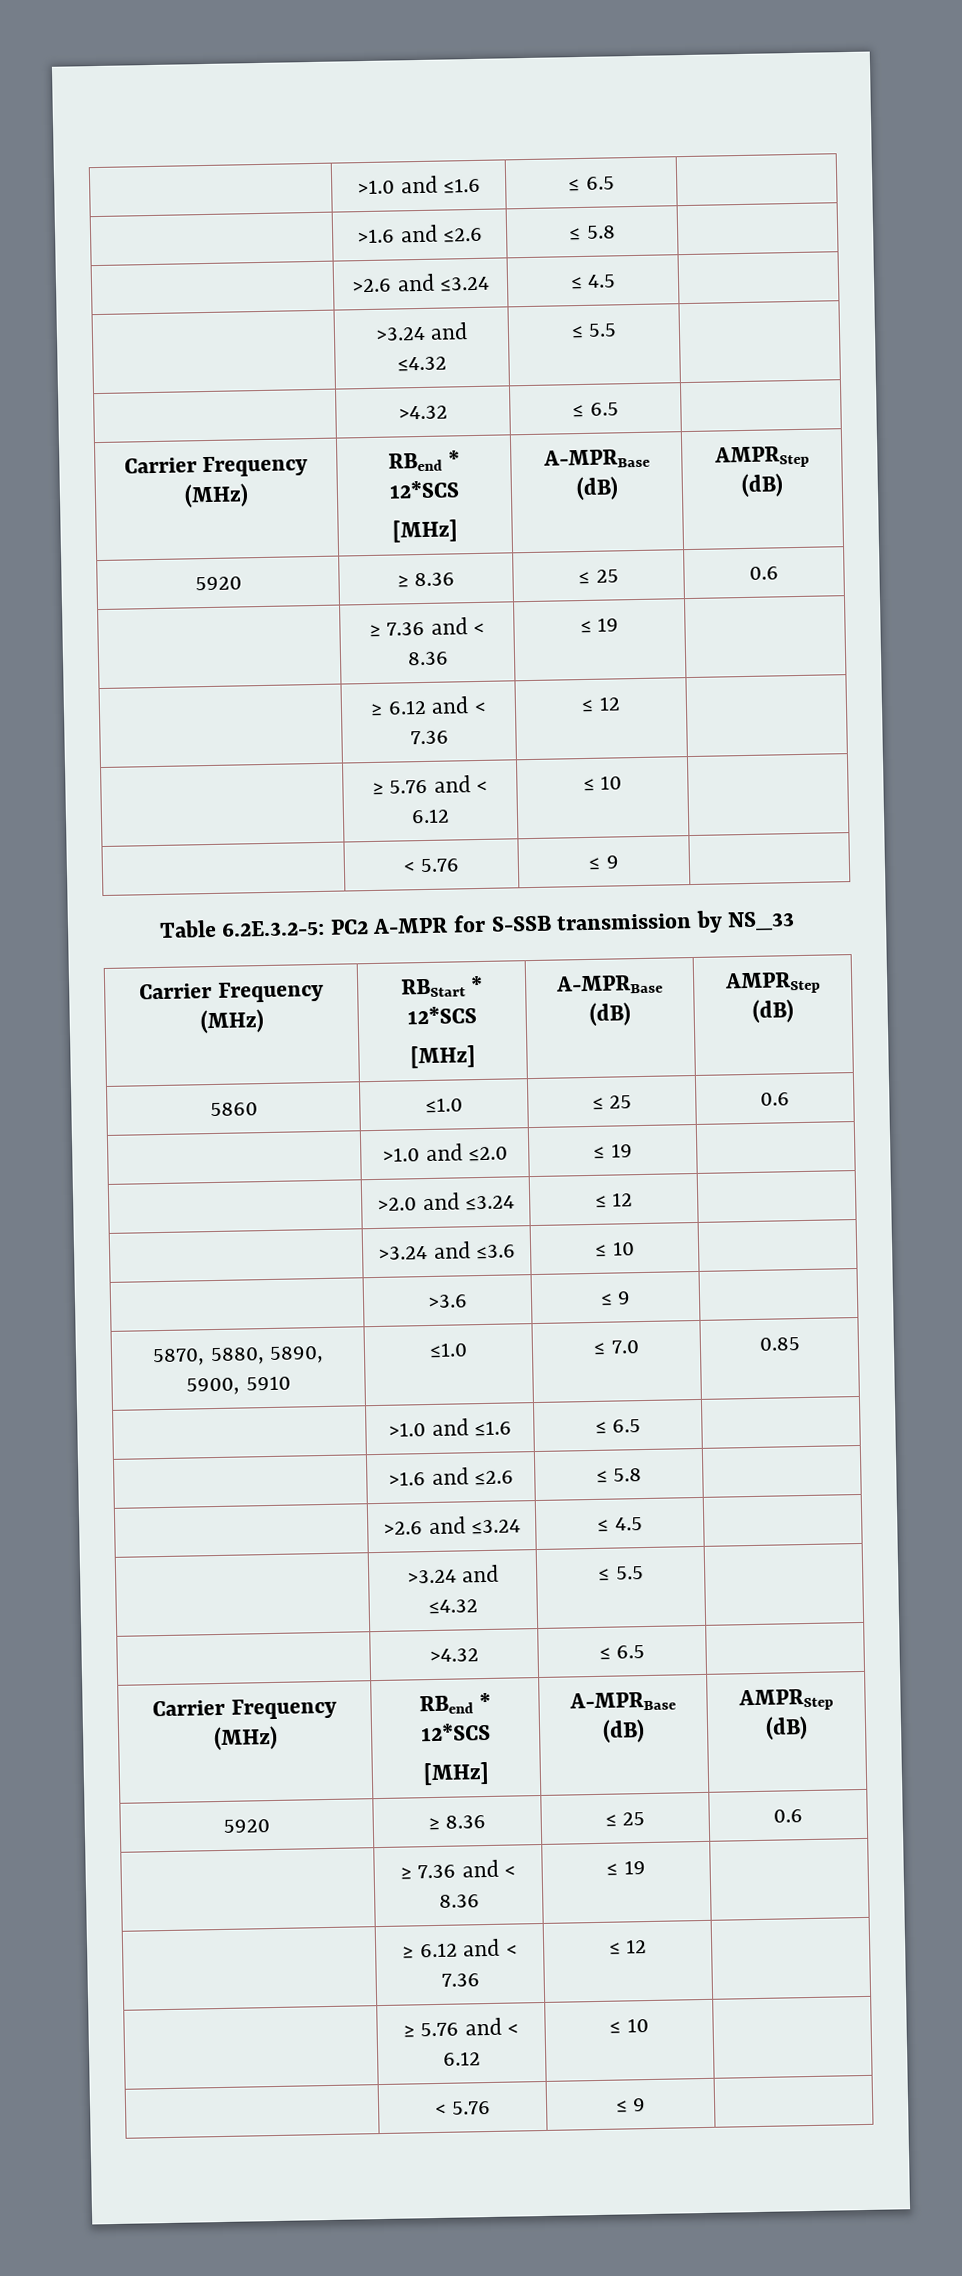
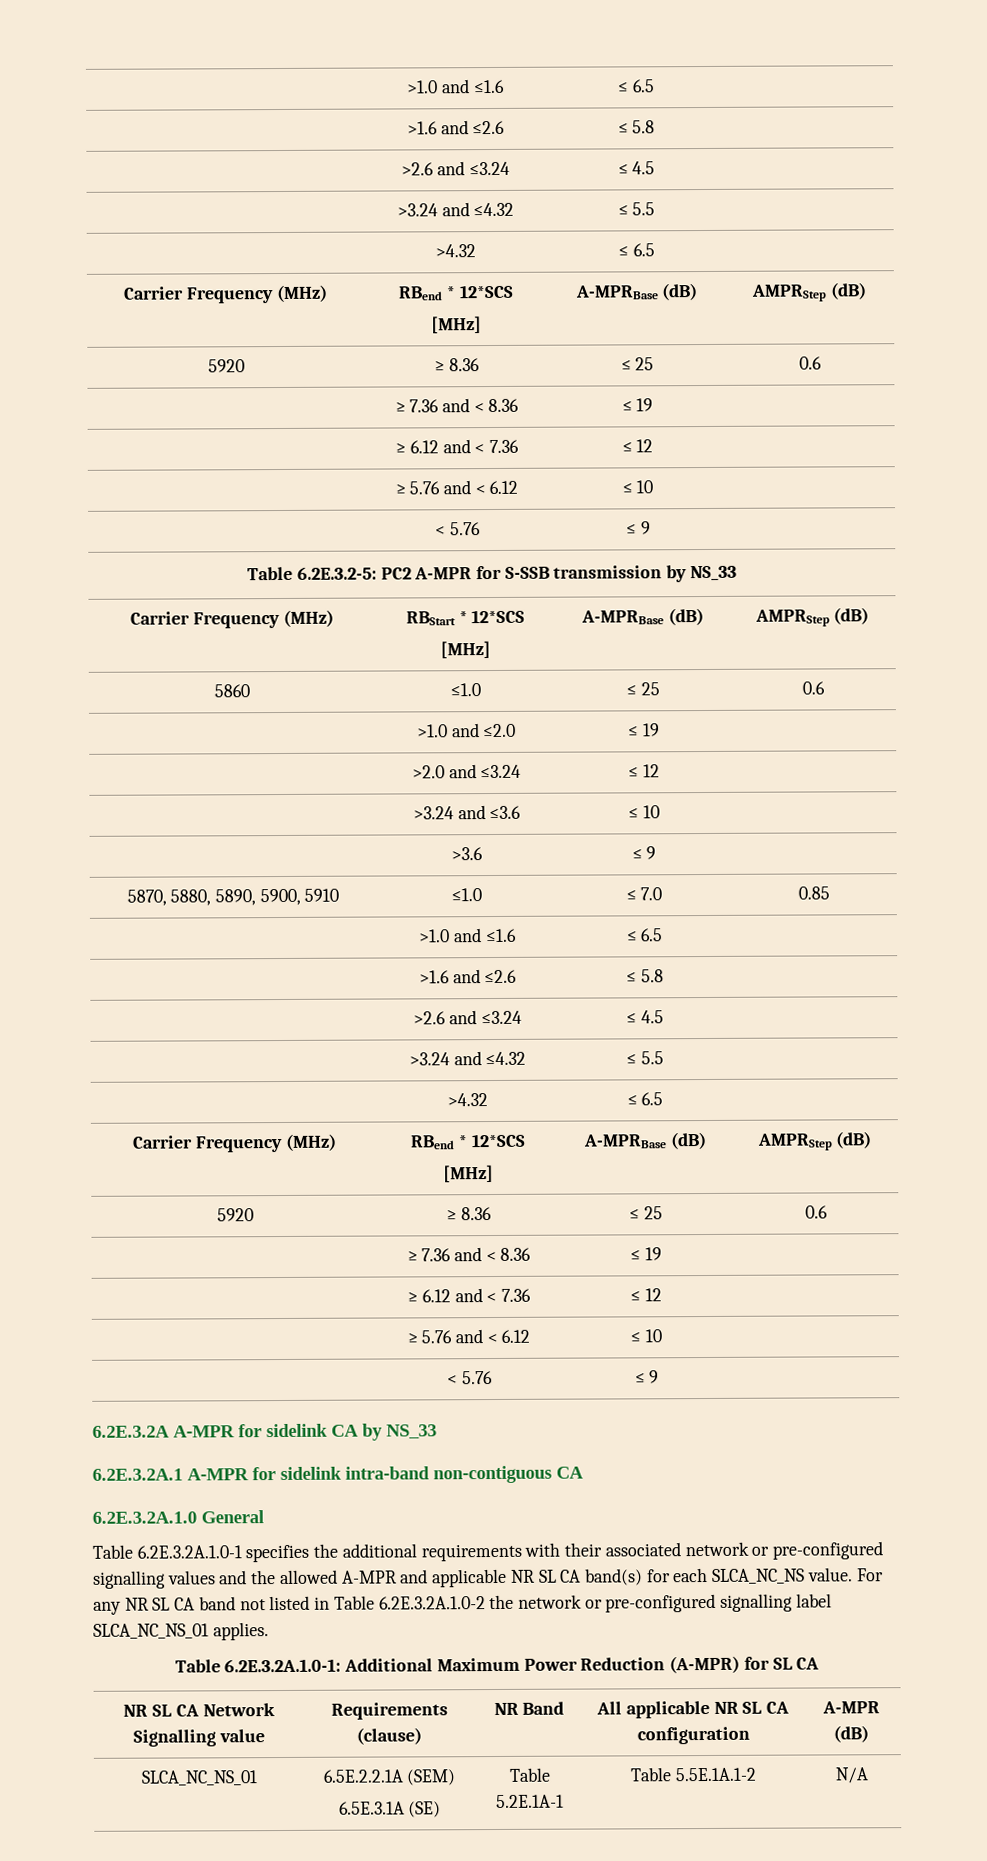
(647, 2105) none -> [92,1423,437,1441] [92,1465,584,1484] [92,1510,264,1524] [92,1541,883,1563] [93,1567,884,1589] [93,1593,832,1615] [93,1622,269,1641] [174,1655,820,1674] [123,1703,275,1717] [133,1729,265,1747] [330,1702,448,1720] [356,1727,422,1745] [493,1701,565,1716] [596,1700,789,1719] [636,1726,750,1745] [821,1701,880,1714] [833,1725,869,1743] [141,1770,258,1786] [322,1769,457,1786] [338,1801,442,1818] [508,1767,551,1782] [496,1794,564,1808] [630,1767,757,1782] [834,1767,869,1784] // 6.2E.3.2A A-MPR for sidelink CA by NS_33 // 6.2E.3.2A.1 A-MPR for sidelink intra-band non-contiguous CA // 6.2E.3.2A.1.0 General // Table 6.2E.3.2A.1.0-1 specifies the additional requirements with their associated network or pre-configured signalling values and the allowed A-MPR and applicable NR SL CA band(s) for each SLCA_NC_NS value. For any NR SL CA band not listed in Table 6.2E.3.2A.1.0-2 the network or pre-configured signalling label SLCA_NC_NS_01 applies. // Table 6.2E.3.2A.1.0-1: Additional Maximum Power Reduction (A-MPR) for SL CA // NR SL CA Network Signalling value | Requirements (clause) | NR Band | All applicable NR SL CA configuration | A-MPR (dB) // SLCA_NC_NS_01 | 6.5E.2.2.1A (SEM) // 6.5E.3.1A (SE) | Table 5.2E.1A-1 | Table 5.5E.1A.1-2 | N/A

